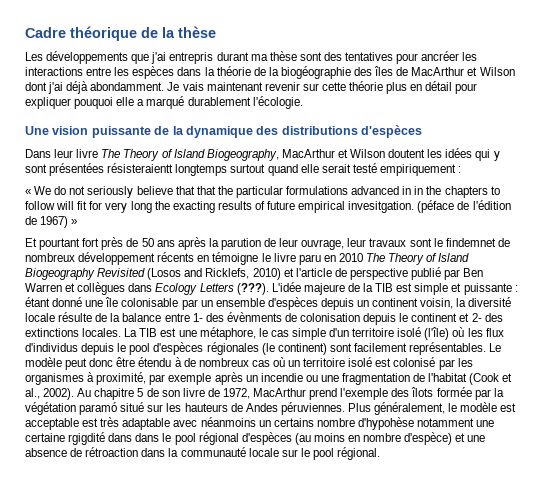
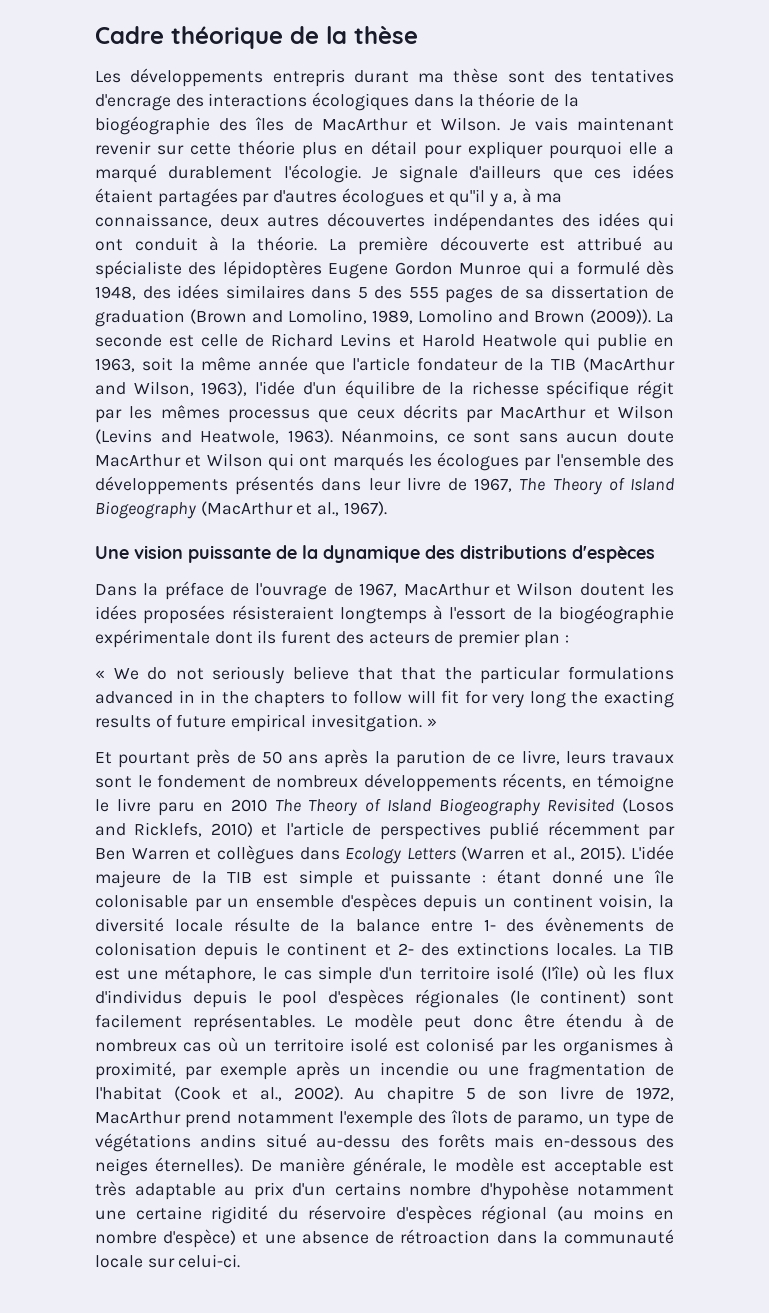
[131,52,167,64] que j'ai -> (264, 77) none
[396,51,478,64] [25,66,175,79] pour ancréer les interactions entre les espèces -> [95,92,410,111] d'encrage des interactions écologiques
[479,67,515,76] [25,81,165,94] Wilson dont j'ai déjà abondamment. -> [441,117,501,131] Wilson.
[74,97,114,109] pouquoi -> [549,141,622,159] pourquoi
(303, 102) none -> [371,164,674,183] [95,188,563,207] [95,212,674,231] [95,236,674,255] [95,260,675,279] [95,284,674,303] [95,309,674,327] [95,333,674,351] [95,356,675,375] [95,380,674,399] [95,404,674,423] [95,428,674,444] [95,452,674,471] [95,476,674,495] [95,501,387,519] Je signale d'ailleurs que ces idées étaient partagées par d'autres écologues et qu"il y a, à ma connaissance, deux autres découvertes indépendantes des idées qui ont conduit à la théorie. La première découverte est attribué au spécialiste des lépidoptères Eugene Gordon Munroe qui a formulé dès 1948, des idées similaires dans 5 des 555 pages de sa dissertation de graduation (Brown and Lomolino, 1989, Lomolino and Brown (2009)). La seconde est celle de Richard Levins et Harold Heatwole qui publie en 1963, soit la même année que l'article fondateur de la TIB (MacArthur and Wilson, 1963), l'idée d'un équilibre de la richesse spécifique régit par les mêmes processus que ceux décrits par MacArthur et Wilson (Levins and Heatwole, 1963). Néanmoins, ce sont sans aucun doute MacArthur et Wilson qui ont marqués les écologues par l'ensemble des développements présentés dans leur livre de 1967, The Theory of Island Biogeography (MacArthur et al., 1967).
[54,149,279,161] leur livre The Theory of Island Biogeography, -> [143,581,398,600] la préface de l'ouvrage de 1967,
[475,149,500,161] [25,163,456,176] qui y sont présentées résisteraientt longtemps surtout quand elle serait testé empiriquement -> [143,605,674,624] [95,629,560,648] proposées résisteraient longtemps à l'essort de la biogéographie expérimentale dont ils furent des acteurs de premier plan
[417,200,511,213] [25,216,69,228] (péface de l'édition de 1967) -> (422, 723) none
[82,238,100,247] fort -> (191, 760) none
[279,238,367,250] leur ouvrage, leur -> [497,750,606,765] ce livre, leurs
[445,238,510,247] [25,252,195,265] findemnet de nombreux développement récents -> [157,773,566,792] fondement de nombreux développements récents,
[349,267,442,280] perspective publié -> [379,821,640,840] perspectives publié récemment
[236,283,269,295] (???). -> [461,846,626,861] (Warren et al., 2015).
[226,312,282,322] évènments -> [545,917,645,932] évènements
(338, 394) none -> [236,1112,334,1124] notamment
[436,387,504,400] [25,402,446,415] formée par la végétation paramó situé sur les hauteurs de Andes péruviennes. Plus généralement, -> [492,1111,674,1128] [95,1133,674,1152] [95,1157,426,1176] de paramo, un type de végétations andins situé au-dessu des forêts mais en-dessous des neiges éternelles). De manière générale,
[173,417,271,427] avec néanmoins un -> [224,1182,326,1200] au prix d'un
[68,432,292,445] rgigdité dans dans le pool régional d'espèces -> [211,1205,548,1224] rigidité du réservoire d'espèces régional
[300,447,381,460] le pool régional. -> [178,1254,241,1268] celui-ci.

